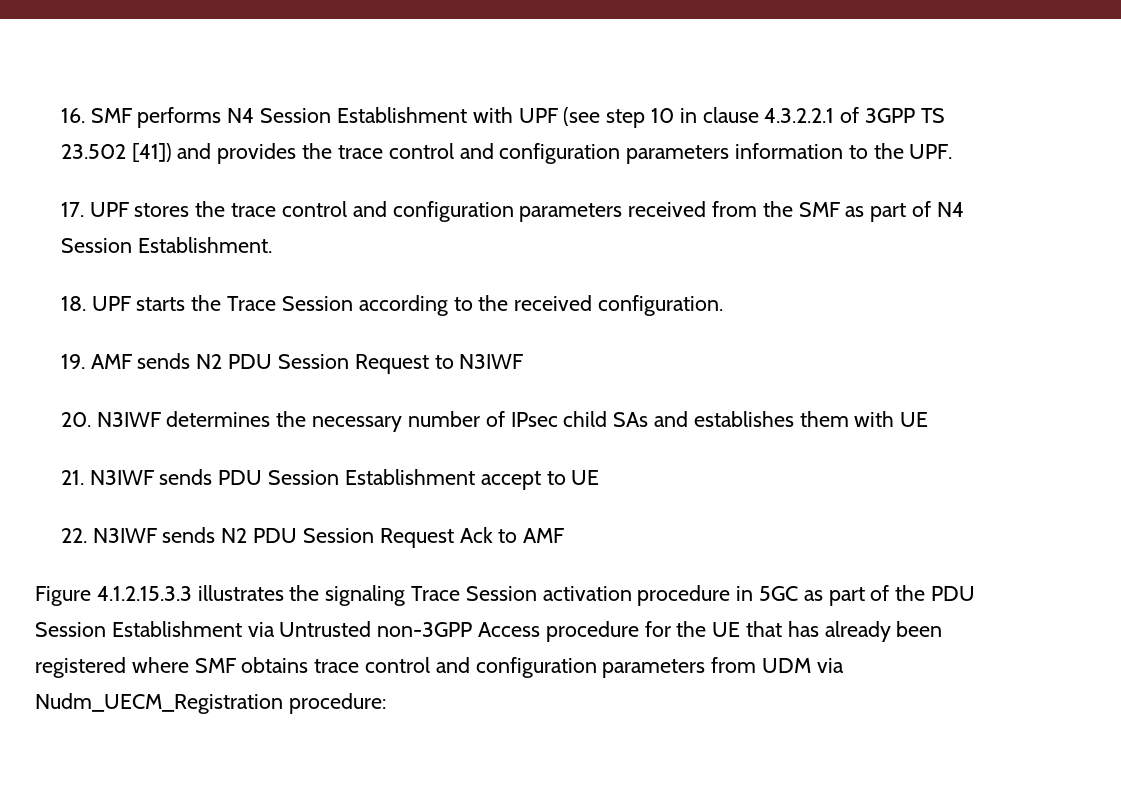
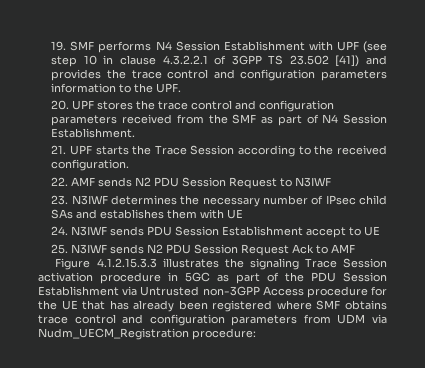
[60,108,85,123] 16. -> [51,41,67,51] 19.
[60,202,84,217] 17. -> [51,100,70,110] 20.
[60,296,86,311] 18. -> [51,145,67,154] 21.
[60,354,85,369] 19. -> [51,177,69,186] 22.
[60,412,91,427] 20. -> [51,195,69,205] 23.
[60,470,84,485] 21. -> [51,226,69,235] 24.
[60,528,87,543] 22. -> [51,244,69,254] 25.

